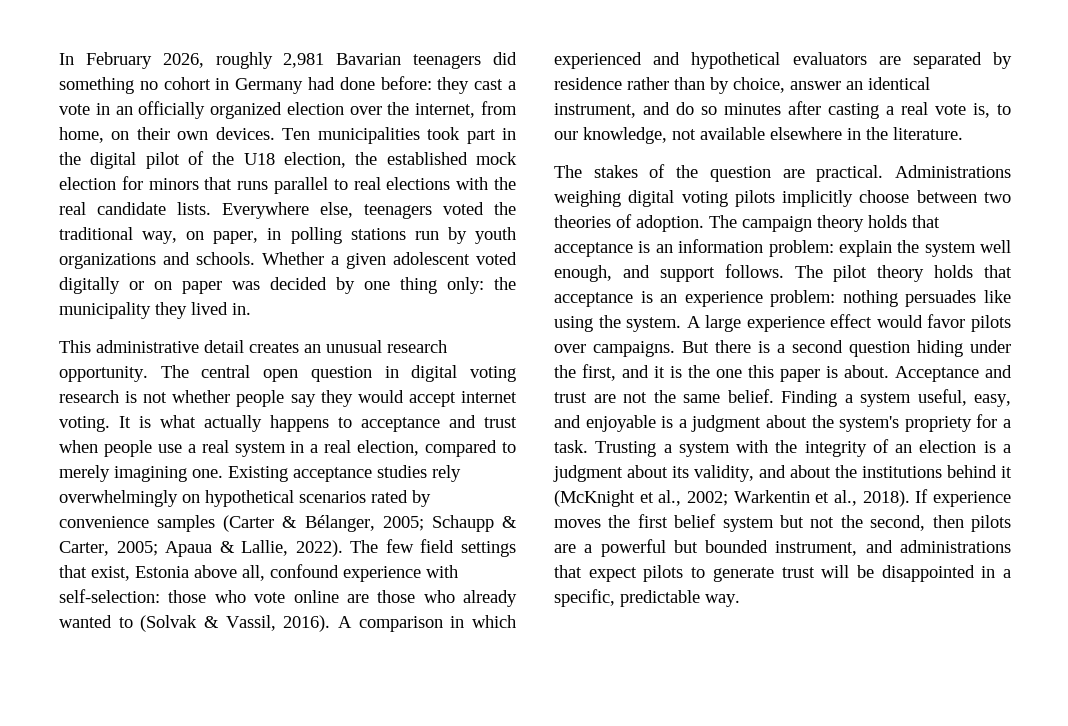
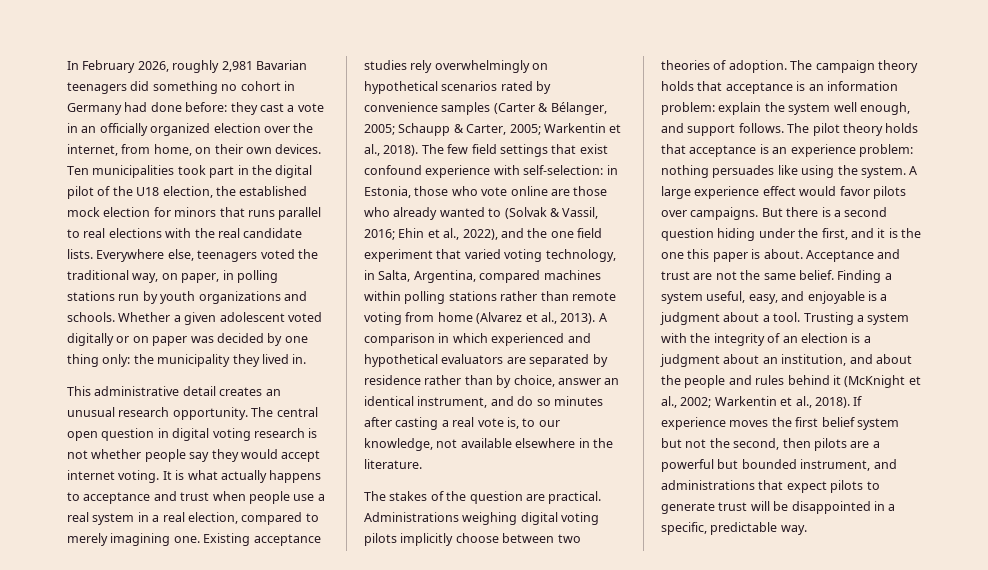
[165,540,343,557] Apaua & Lallie, 2022). -> [543,123,622,133] [364,144,419,156] Warkentin et al., 2018).
[91,565,265,581] exist, Estonia above all, -> [579,144,608,154] exist
(160, 596) none -> [606,165,618,175] [364,186,411,198] in Estonia,
[283,615,331,632] 2016). -> [364,228,602,240] [364,249,616,262] [364,270,601,283] [364,291,616,304] [364,312,596,325] 2016; Ehin et al., 2022), and the one field experiment that varied voting technology, in Salta, Argentina, compared machines within polling stations rather than remote voting from home (Alvarez et al., 2013).
[811,414,1011,432] [554,440,588,453] the system's propriety for a task. -> [762,312,801,322] a tool.
[672,465,754,482] its validity, -> [762,354,847,366] an institution,
[862,466,942,478] institutions -> [684,375,785,388] people and rules

